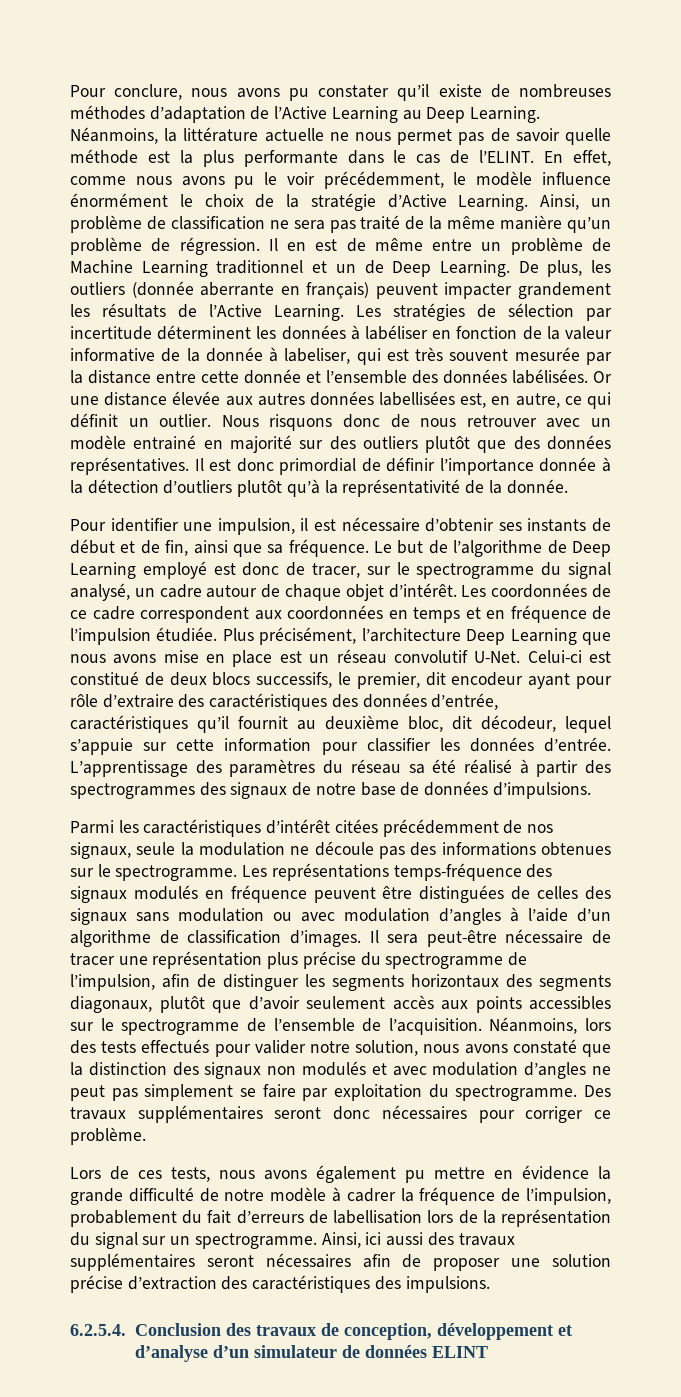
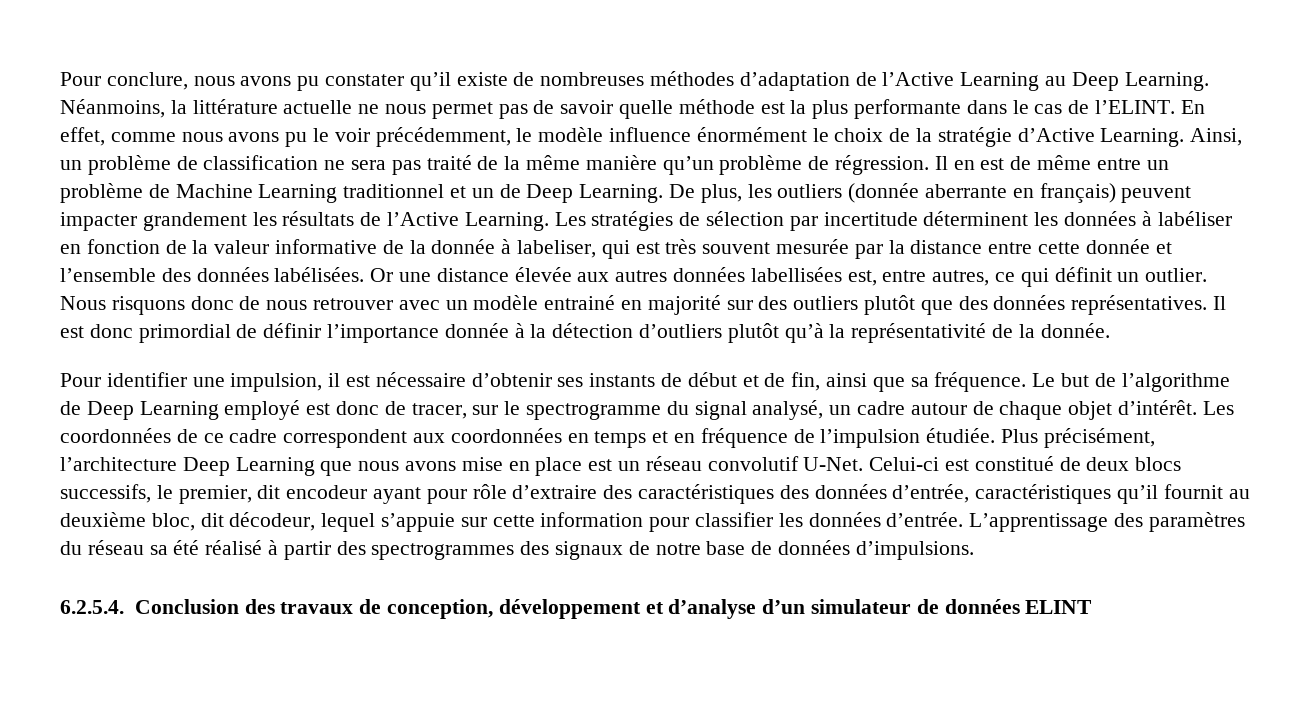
[491,393,560,408] en autre, -> [882,270,990,286] entre autres,
[70,819,554,837] [70,841,611,859] [70,863,553,881] [70,885,612,903] [70,907,611,925] [70,929,611,947] [70,951,528,969] [70,974,611,991] [70,995,611,1013] [70,1017,611,1035] [70,1039,611,1057] [70,1061,611,1079] [70,1084,611,1101] [70,1105,611,1123] [70,1127,146,1145] [70,1165,611,1183] [70,1187,612,1205] [70,1209,611,1227] [70,1232,515,1249] [70,1253,611,1271] [70,1275,490,1293] // Parmi les caractéristiques d’intérêt citées précédemment de nos signaux, seule la modulation ne découle pas des informations obtenues sur le spectrogramme. Les représentations temps-fréquence des signaux modulés en fréquence peuvent être distinguées de celles des signaux sans modulation ou avec modulation d’angles à l’aide d’un algorithme de classification d’images. Il sera peut-être nécessaire de tracer une représentation plus précise du spectrogramme de l’impulsion, afin de distinguer les segments horizontaux des segments diagonaux, plutôt que d’avoir seulement accès aux points accessibles sur le spectrogramme de l’ensemble de l’acquisition. Néanmoins, lors des tests effectués pour valider notre solution, nous avons constaté que la distinction des signaux non modulés et avec modulation d’angles ne peut pas simplement se faire par exploitation du spectrogramme. Des travaux supplémentaires seront donc nécessaires pour corriger ce problème. // Lors de ces tests, nous avons également pu mettre en évidence la grande difficulté de notre modèle à cadrer la fréquence de l’impulsion, probablement du fait d’erreurs de labellisation lors de la représentation du signal sur un spectrogramme. Ainsi, ici aussi des travaux supplémentaires seront nécessaires afin de proposer une solution précise d’extraction des caractéristiques des impulsions. -> (974, 550) none

